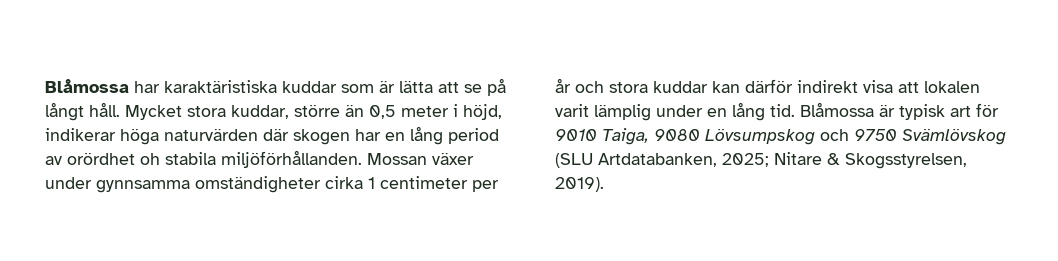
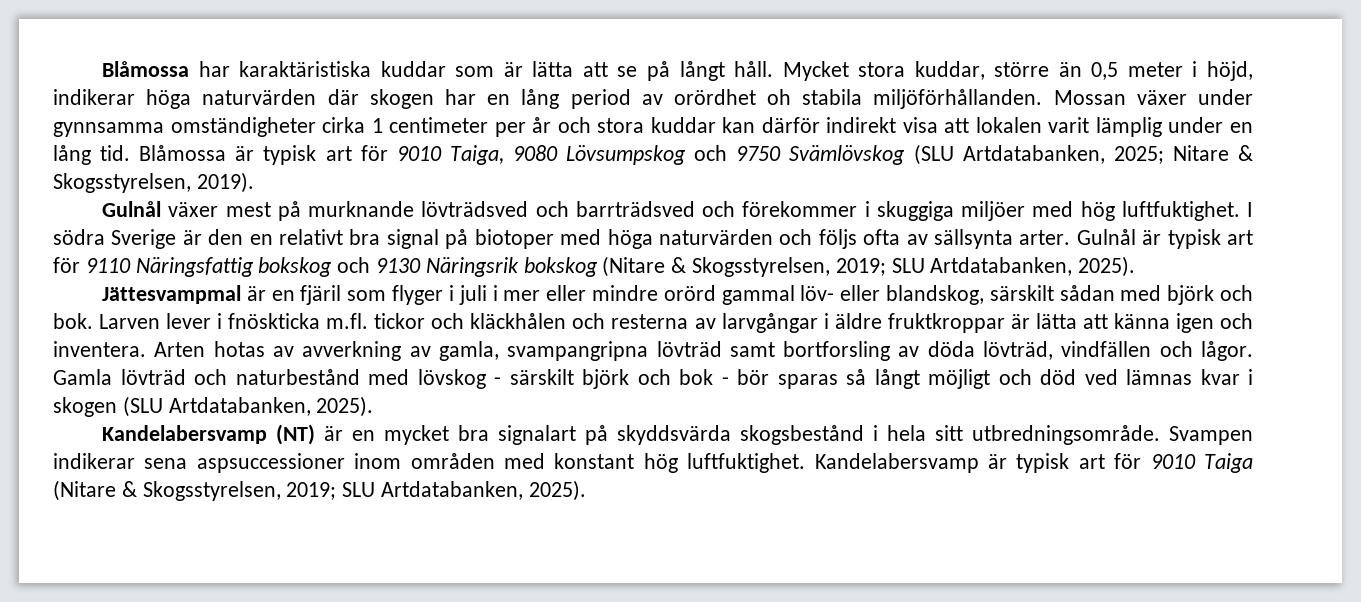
(604, 184) none -> [102,201,1254,221] [53,229,1253,249] [53,256,1136,277] [102,285,1253,305] [53,313,1253,333] [53,341,1253,361] [53,369,1253,389] [53,396,374,417] [102,424,1254,445] [53,453,1253,473] [53,480,586,501] // Gulnål växer mest på murknande lövträdsved och barrträdsved och förekommer i skuggiga miljöer med hög luftfuktighet. I södra Sverige är den en relativt bra signal på biotoper med höga naturvärden och följs ofta av sällsynta arter. Gulnål är typisk art för 9110 Näringsfattig bokskog och 9130 Näringsrik bokskog (Nitare & Skogsstyrelsen, 2019; SLU Artdatabanken, 2025). // Jättesvampmal är en fjäril som flyger i juli i mer eller mindre orörd gammal löv- eller blandskog, särskilt sådan med björk och bok. Larven lever i fnöskticka m.fl. tickor och kläckhålen och resterna av larvgångar i äldre fruktkroppar är lätta att känna igen och inventera. Arten hotas av avverkning av gamla, svampangripna lövträd samt bortforsling av döda lövträd, vindfällen och lågor. Gamla lövträd och naturbestånd med lövskog - särskilt björk och bok - bör sparas så långt möjligt och död ved lämnas kvar i skogen (SLU Artdatabanken, 2025). // Kandelabersvamp (NT) är en mycket bra signalart på skyddsvärda skogsbestånd i hela sitt utbredningsområde. Svampen indikerar sena aspsuccessioner inom områden med konstant hög luftfuktighet. Kandelabersvamp är typisk art för 9010 Taiga (Nitare & Skogsstyrelsen, 2019; SLU Artdatabanken, 2025).

